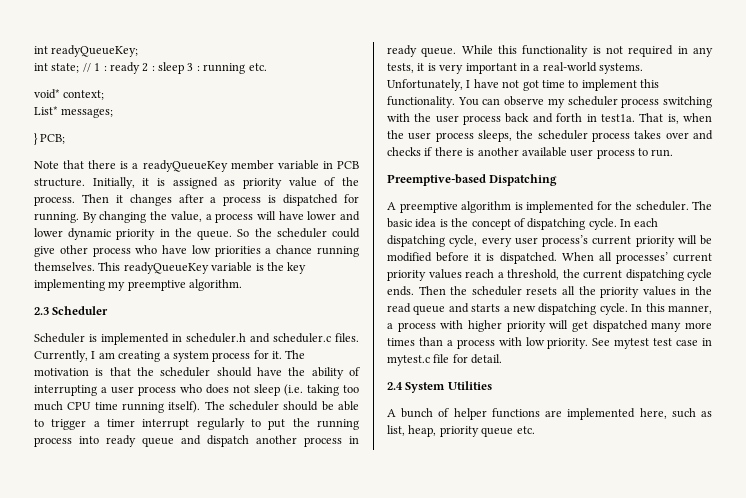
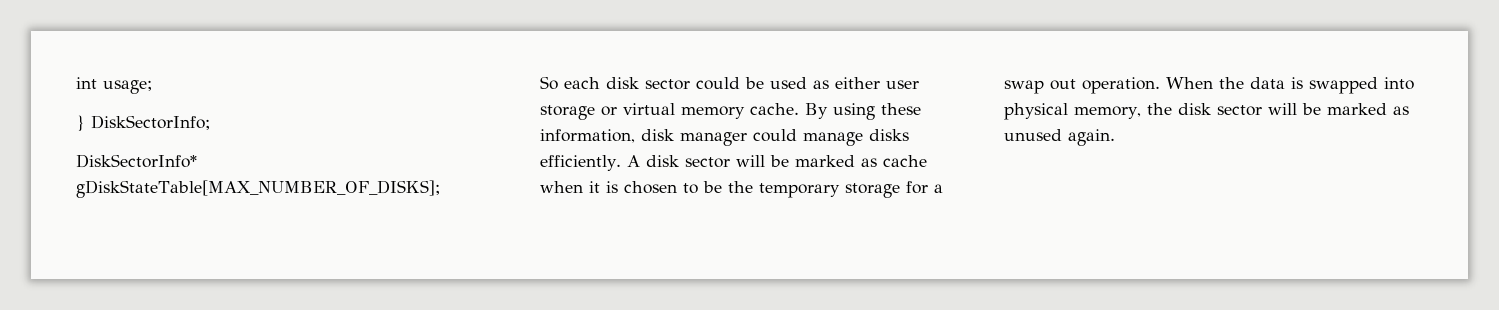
[34,45,139,57] [34,62,267,74] [34,89,105,100] [34,106,114,118] [34,133,66,145] [34,160,359,172] [34,177,359,189] [34,194,359,206] [34,211,360,223] [34,228,361,240] [34,245,359,257] [34,262,307,274] [34,279,243,291] [34,306,109,315] [34,333,359,345] [34,350,306,362] [34,367,360,379] [34,384,359,396] [34,401,359,413] [34,418,359,430] [34,435,359,447] [387,45,713,57] [387,62,643,74] [387,79,659,91] [387,96,712,108] [387,113,712,125] [387,130,713,142] [387,147,674,159] [387,174,558,186] [387,201,712,213] [387,218,659,230] [387,235,712,247] [387,252,712,264] [387,269,712,281] [387,286,712,298] [387,303,712,315] [387,320,712,332] [387,337,712,349] [387,354,503,366] [387,381,492,393] [387,408,712,420] [387,425,535,437] int readyQueueKey; // int state; // 1 : ready 2 : sleep 3 : running etc. // void* context; // List* messages; // } PCB; // Note that there is a readyQueueKey member variable in PCB structure. Initially, it is assigned as priority value of the process. Then it changes after a process is dispatched for running. By changing the value, a process will have lower and lower dynamic priority in the queue. So the scheduler could give other process who have low priorities a chance running themselves. This readyQueueKey variable is the key implementing my preemptive algorithm. // 2.3 Scheduler // Scheduler is implemented in scheduler.h and scheduler.c files. Currently, I am creating a system process for it. The motivation is that the scheduler should have the ability of interrupting a user process who does not sleep (i.e. taking too much CPU time running itself). The scheduler should be able to trigger a timer interrupt regularly to put the running process into ready queue and dispatch another process in ready queue. While this functionality is not required in any tests, it is very important in a real-world systems. Unfortunately, I have not got time to implement this functionality. You can observe my scheduler process switching with the user process back and forth in test1a. That is, when the user process sleeps, the scheduler process takes over and checks if there is another available user process to run. // Preemptive-based Dispatching // A preemptive algorithm is implemented for the scheduler. The basic idea is the concept of dispatching cycle. In each dispatching cycle, every user process’s current priority will be modified before it is dispatched. When all processes’ current priority values reach a threshold, the current dispatching cycle ends. Then the scheduler resets all the priority values in the read queue and starts a new dispatching cycle. In this manner, a process with higher priority will get dispatched many more times than a process with low priority. See mytest test case in mytest.c file for detail. // 2.4 System Utilities // A bunch of helper functions are implemented here, such as list, heap, priority queue etc. -> [76,77,152,94] [76,115,210,132] [76,154,197,168] [76,180,440,198] [540,76,919,90] [540,103,921,120] [540,129,909,146] [540,155,927,171] [540,181,943,198] [1004,77,1414,94] [1004,103,1409,120] [1004,129,1115,146] int usage; // } DiskSectorInfo; // DiskSectorInfo* gDiskStateTable[MAX_NUMBER_OF_DISKS]; // So each disk sector could be used as either user storage or virtual memory cache. By using these information, disk manager could manage disks efficiently. A disk sector will be marked as cache when it is chosen to be the temporary storage for a swap out operation. When the data is swapped into physical memory, the disk sector will be marked as unused again.

